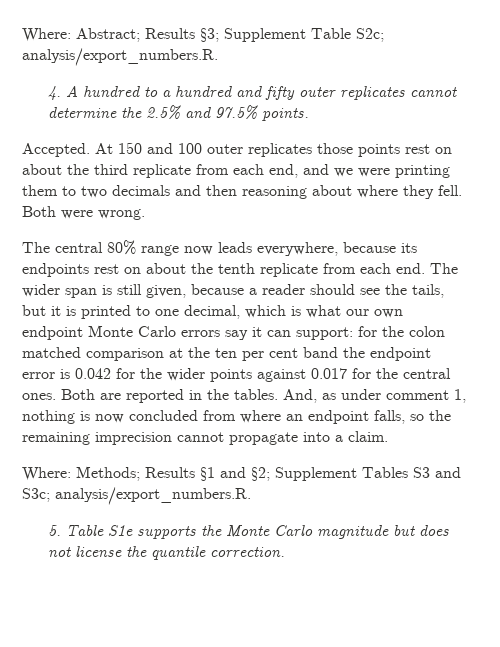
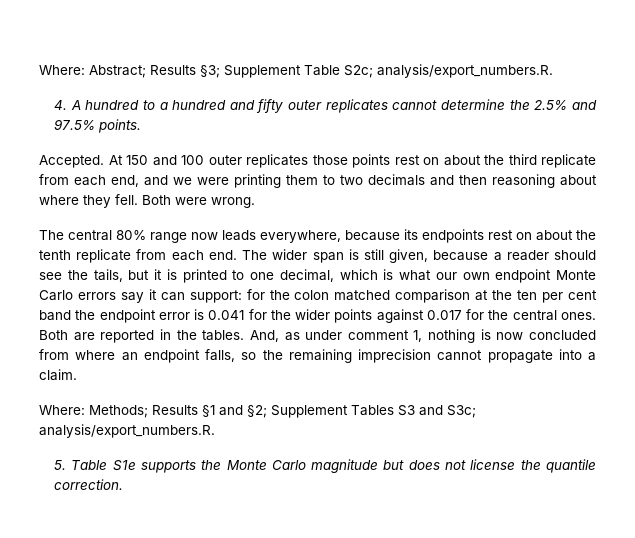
[75,368,111,379] 0.042 -> [208,310,245,320] 0.041

